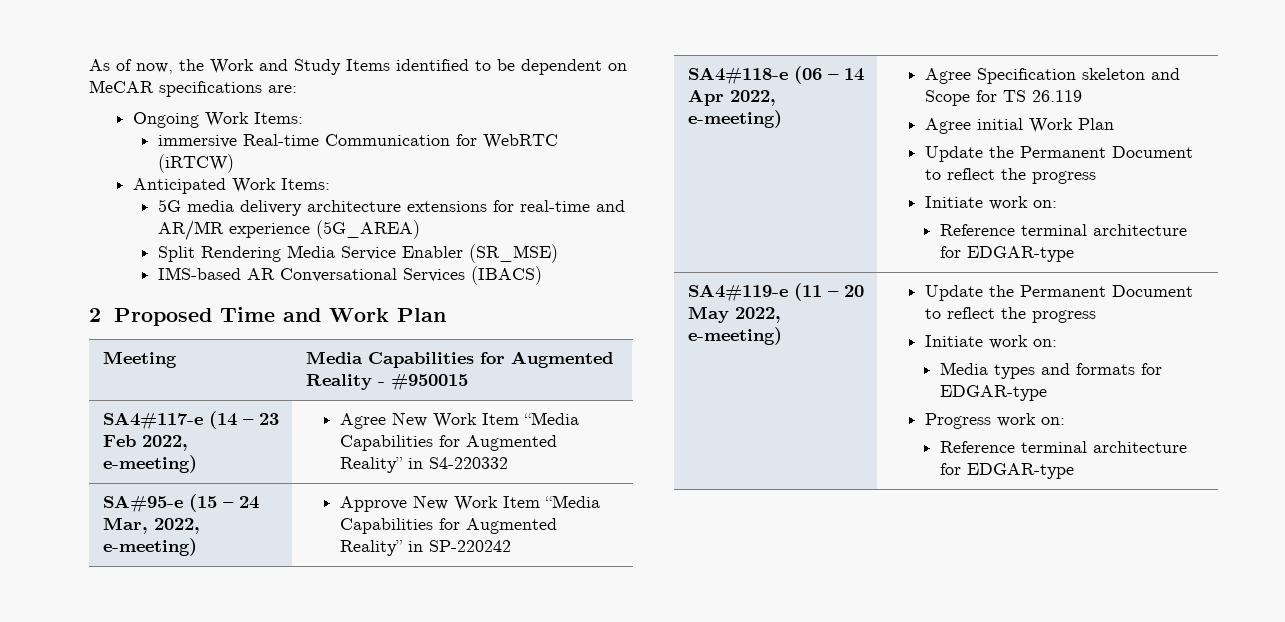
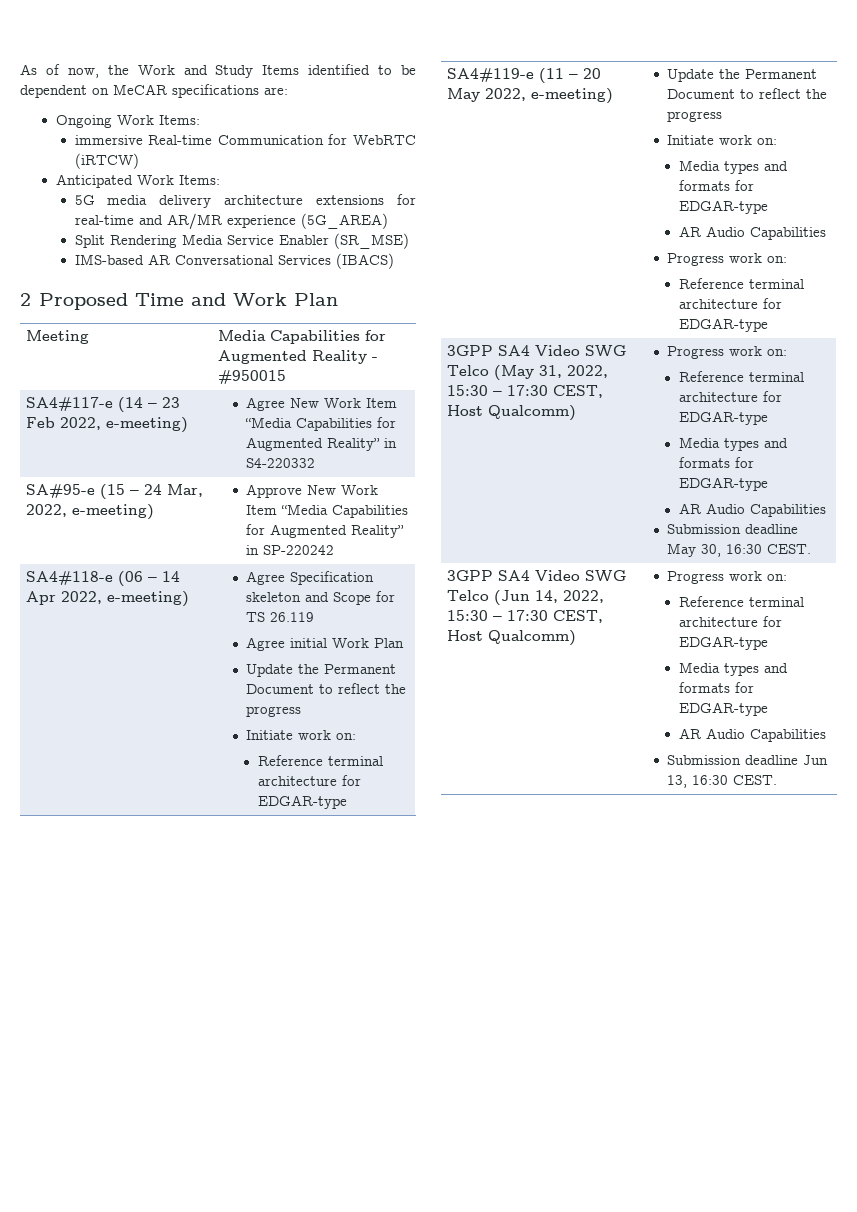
[924,413,1065,429] [939,441,1187,453] [939,463,1074,479] // Progress work on: // Reference terminal architecture for EDGAR-type -> [678,226,826,240] [667,253,788,266] [678,278,804,289] [678,298,782,309] [678,318,768,332] [447,345,627,357] [447,365,609,380] [447,385,604,398] [447,405,577,421] [667,346,788,359] [678,371,804,382] [678,391,782,402] [678,411,768,425] [678,437,788,451] [678,457,754,468] [678,477,768,491] [678,503,826,517] [667,524,799,534] [667,543,812,557] [447,570,627,582] [447,590,605,605] [447,610,604,623] [447,630,577,646] [667,571,788,584] [678,596,804,607] [678,616,782,627] [678,636,768,650] [678,662,788,676] [678,682,754,693] [678,702,768,716] [678,728,826,742] [667,755,829,765] [667,775,778,788] // AR Audio Capabilities // Progress work on: // Reference terminal architecture for EDGAR-type // 3GPP SA4 Video SWG Telco (May 31, 2022, 15:30 – 17:30 CEST, Host Qualcomm) | Progress work on: // Reference terminal architecture for EDGAR-type // Media types and formats for EDGAR-type // AR Audio Capabilities // Submission deadline May 30, 16:30 CEST. // 3GPP SA4 Video SWG Telco (Jun 14, 2022, 15:30 – 17:30 CEST, Host Qualcomm) | Progress work on: // Reference terminal architecture for EDGAR-type // Media types and formats for EDGAR-type // AR Audio Capabilities // Submission deadline Jun 13, 16:30 CEST.

